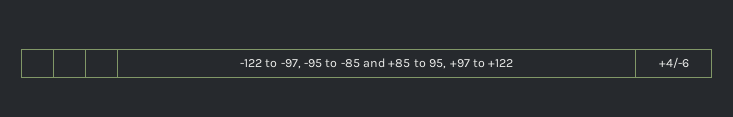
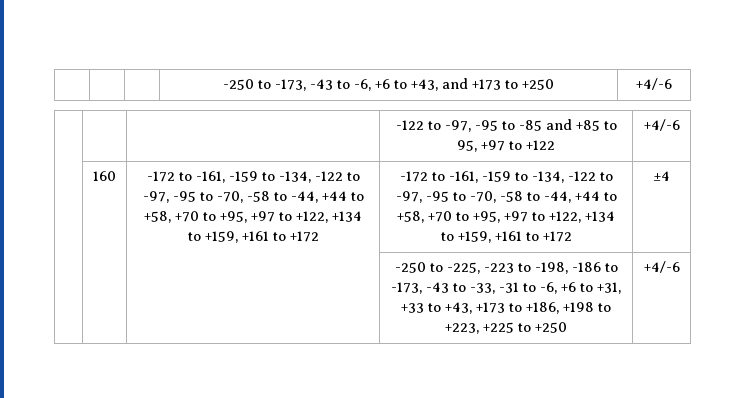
(239, 63) | | -> [223,78,554,91] [636,78,672,90] | | | -250 to -173, -43 to -6, +6 to +43, and +173 to +250 | +4/-6 // | |
(689, 62) none -> [93,171,116,181] [146,171,360,183] [142,191,364,203] [144,211,362,223] [187,231,319,243] [399,171,613,183] [395,191,617,203] [397,211,615,223] [440,231,572,243] [653,171,670,181] [394,262,618,274] [391,282,621,294] [401,302,611,314] [445,322,567,334] [643,261,680,273] // | 160 | -172 to -161, -159 to -134, -122 to -97, -95 to -70, -58 to -44, +44 to +58, +70 to +95, +97 to +122, +134 to +159, +161 to +172 | -172 to -161, -159 to -134, -122 to -97, -95 to -70, -58 to -44, +44 to +58, +70 to +95, +97 to +122, +134 to +159, +161 to +172 | ±4 // | | | -250 to -225, -223 to -198, -186 to -173, -43 to -33, -31 to -6, +6 to +31, +33 to +43, +173 to +186, +198 to +223, +225 to +250 | +4/-6

